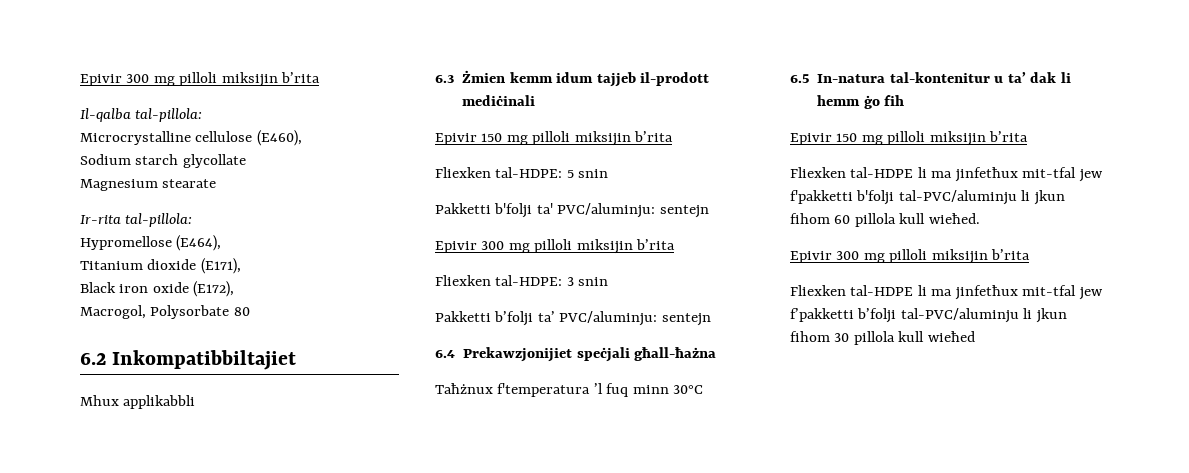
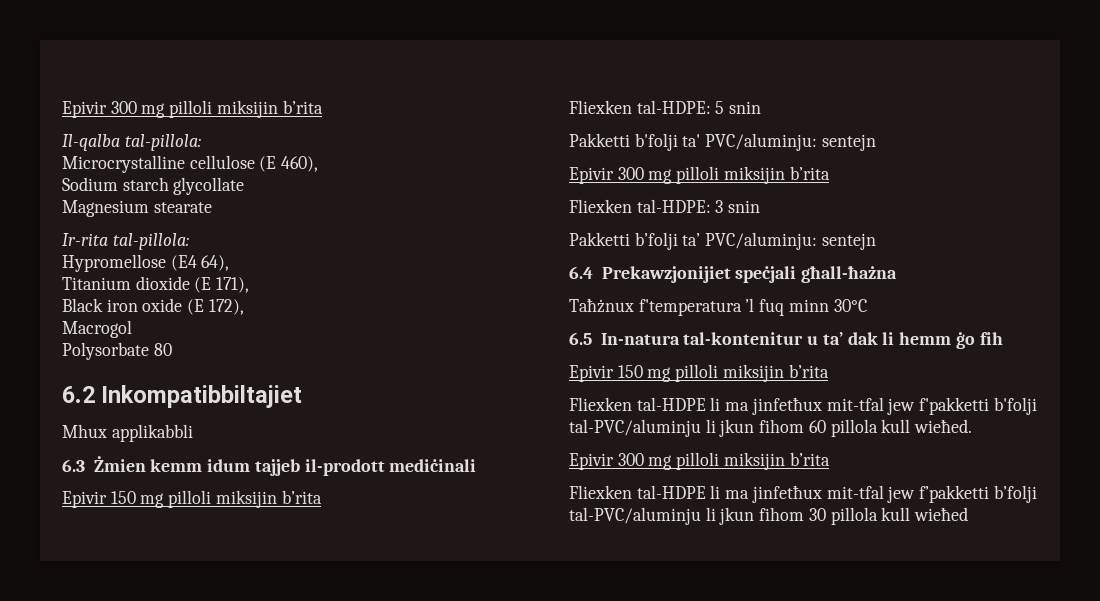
[256,130,302,146] (E460), -> [259,156,319,172] (E 460),
[176,235,222,251] (E464), -> [170,255,230,271] (E4 64),
[200,258,241,274] (E171), -> [194,277,250,293] (E 171),
[193,281,235,297] [80,305,146,319] (E172), // Macrogol, -> [187,299,244,315] [62,320,132,338] (E 172), // Macrogol //

